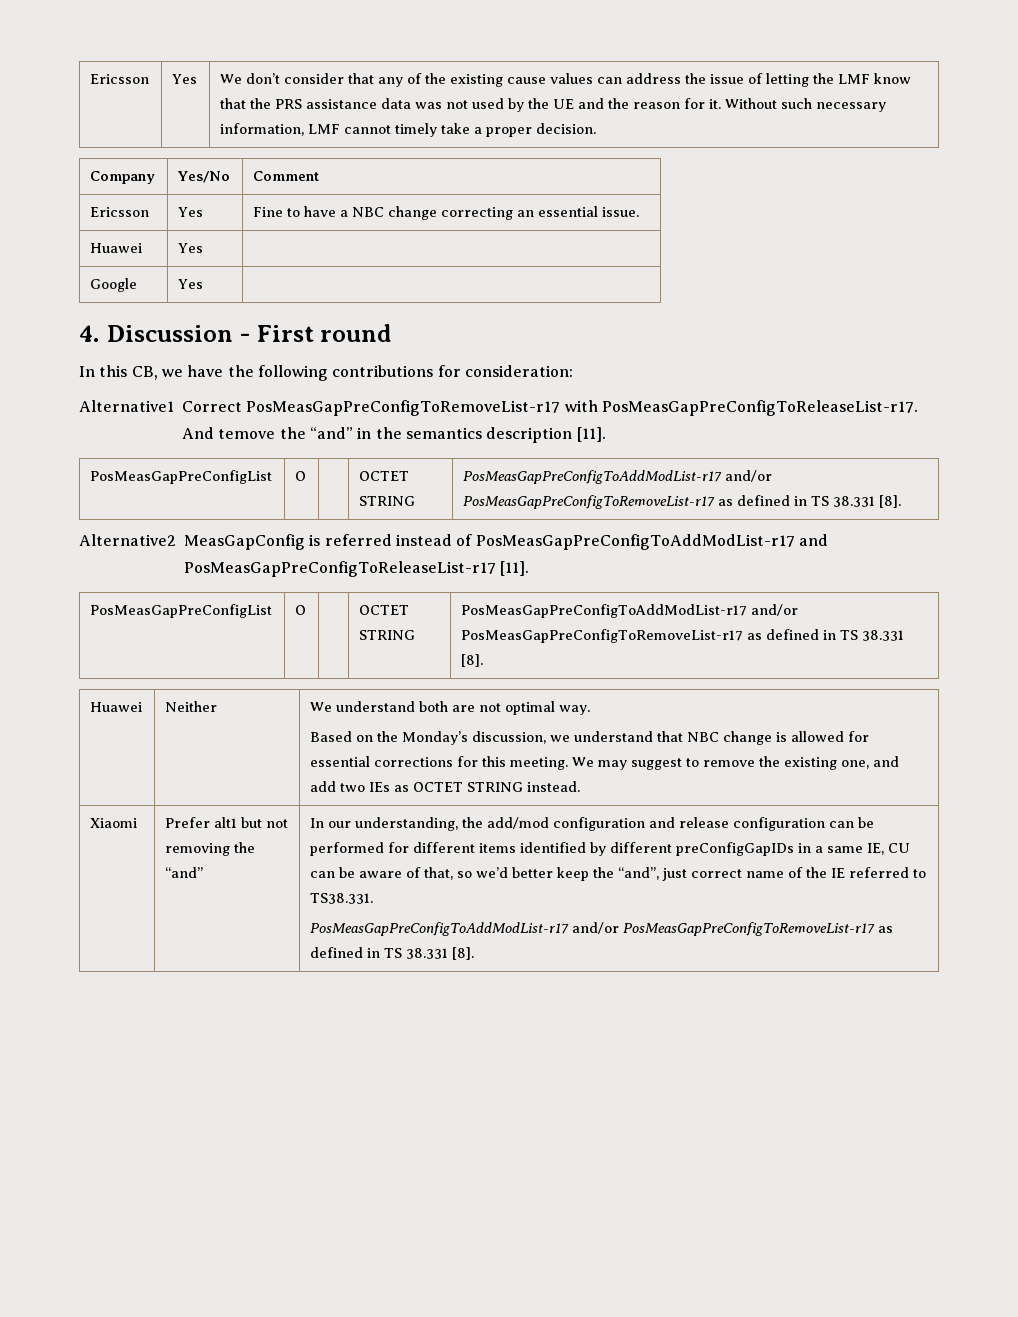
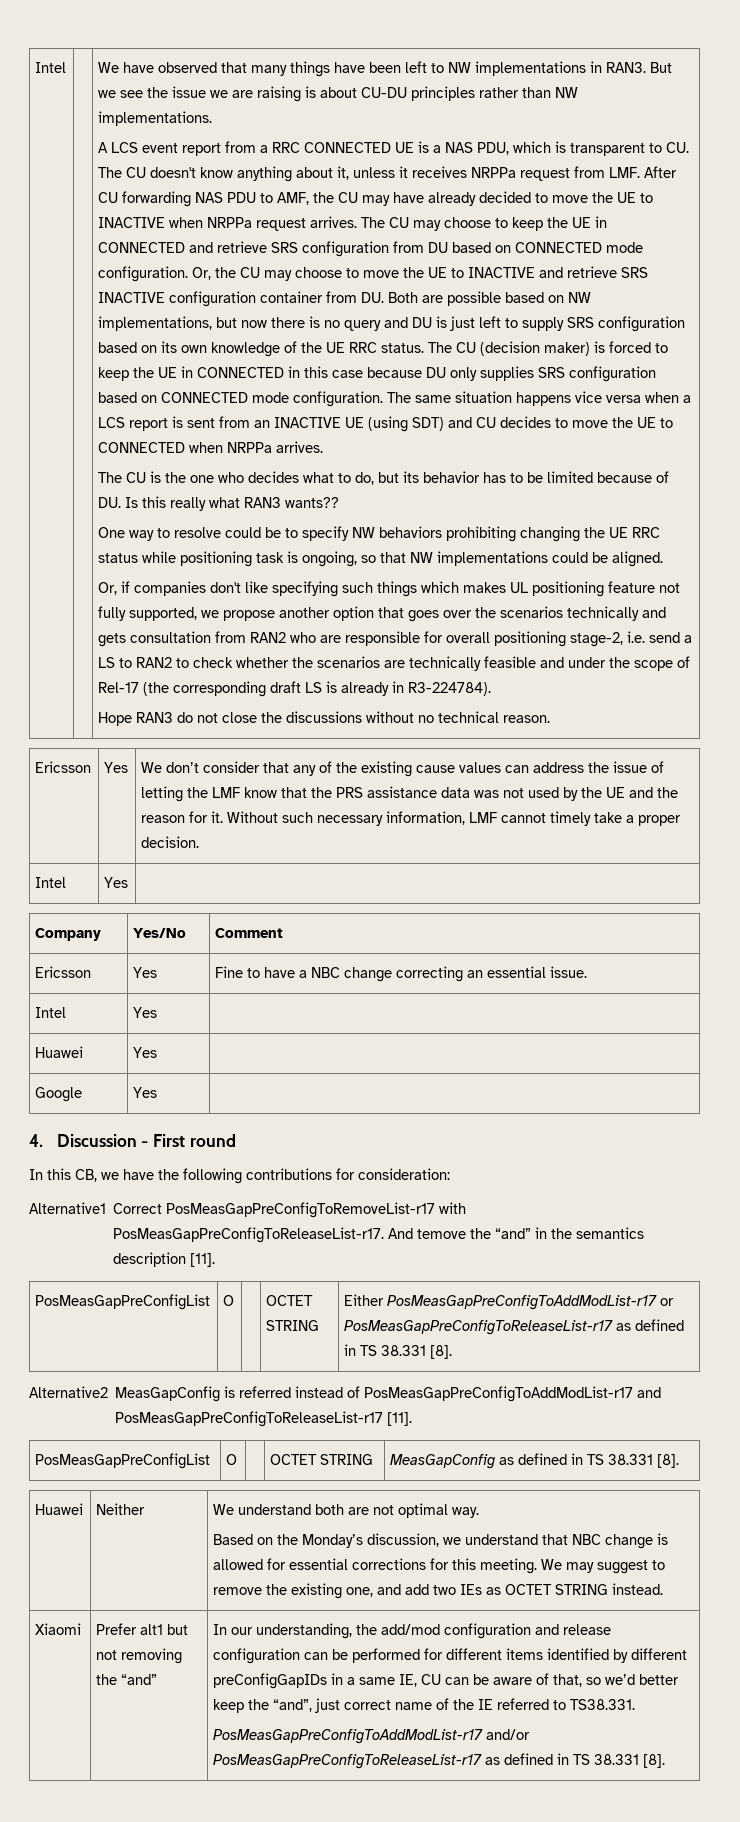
(90, 79) none -> [35,62,67,73] [98,61,673,77] [98,86,579,102] [98,111,213,126] [98,141,690,156] [98,166,678,182] [98,191,654,207] [98,216,608,231] [98,241,644,257] [98,266,649,282] [98,291,592,307] [98,316,686,332] [98,341,669,357] [98,366,657,382] [98,391,692,407] [98,416,674,432] [98,441,324,453] [98,471,670,485] [98,496,340,511] [98,526,661,542] [98,551,664,567] [98,581,681,597] [98,606,667,622] [98,631,693,647] [98,656,691,671] [98,681,492,697] [98,711,551,726] Intel | | We have observed that many things have been left to NW implementations in RAN3. But we see the issue we are raising is about CU-DU principles rather than NW implementations. // A LCS event report from a RRC CONNECTED UE is a NAS PDU, which is transparent to CU. The CU doesn't know anything about it, unless it receives NRPPa request from LMF. After CU forwarding NAS PDU to AMF, the CU may have already decided to move the UE to INACTIVE when NRPPa request arrives. The CU may choose to keep the UE in CONNECTED and retrieve SRS configuration from DU based on CONNECTED mode configuration. Or, the CU may choose to move the UE to INACTIVE and retrieve SRS INACTIVE configuration container from DU. Both are possible based on NW implementations, but now there is no query and DU is just left to supply SRS configuration based on its own knowledge of the UE RRC status. The CU (decision maker) is forced to keep the UE in CONNECTED in this case because DU only supplies SRS configuration based on CONNECTED mode configuration. The same situation happens vice versa when a LCS report is sent from an INACTIVE UE (using SDT) and CU decides to move the UE to CONNECTED when NRPPa arrives. // The CU is the one who decides what to do, but its behavior has to be limited because of DU. Is this really what RAN3 wants?? // One way to resolve could be to specify NW behaviors prohibiting changing the UE RRC status while positioning task is ongoing, so that NW implementations could be aligned. // Or, if companies don't like specifying such things which makes UL positioning feature not fully supported, we propose another option that goes over the scenarios technically and gets consultation from RAN2 who are responsible for overall positioning stage-2, i.e. send a LS to RAN2 to check whether the scenarios are technically feasible and under the scope of Rel-17 (the corresponding draft LS is already in R3-224784). // Hope RAN3 do not close the discussions without no technical reason. //
(597, 128) none -> [35,877,67,888] [104,877,129,888] // Intel | Yes |
(640, 212) none -> [35,1007,67,1018] [133,1007,158,1018] // Intel | Yes |
[463,470,772,484] [463,495,716,509] PosMeasGapPreConfigToAddModList-r17 and/or PosMeasGapPreConfigToRemoveList-r17 -> [344,1294,675,1310] [344,1320,614,1335] Either PosMeasGapPreConfigToAddModList-r17 or PosMeasGapPreConfigToReleaseList-r17
[461,604,798,618] [461,629,744,643] PosMeasGapPreConfigToAddModList-r17 and/or PosMeasGapPreConfigToRemoveList-r17 -> [390,1454,496,1469] MeasGapConfig
[622,922,875,936] PosMeasGapPreConfigToRemoveList-r17 -> [213,1754,483,1769] PosMeasGapPreConfigToReleaseList-r17

